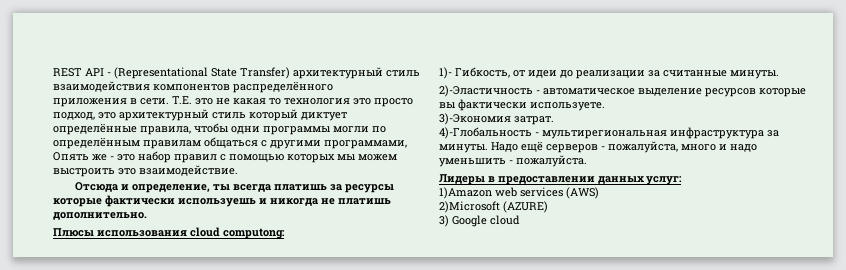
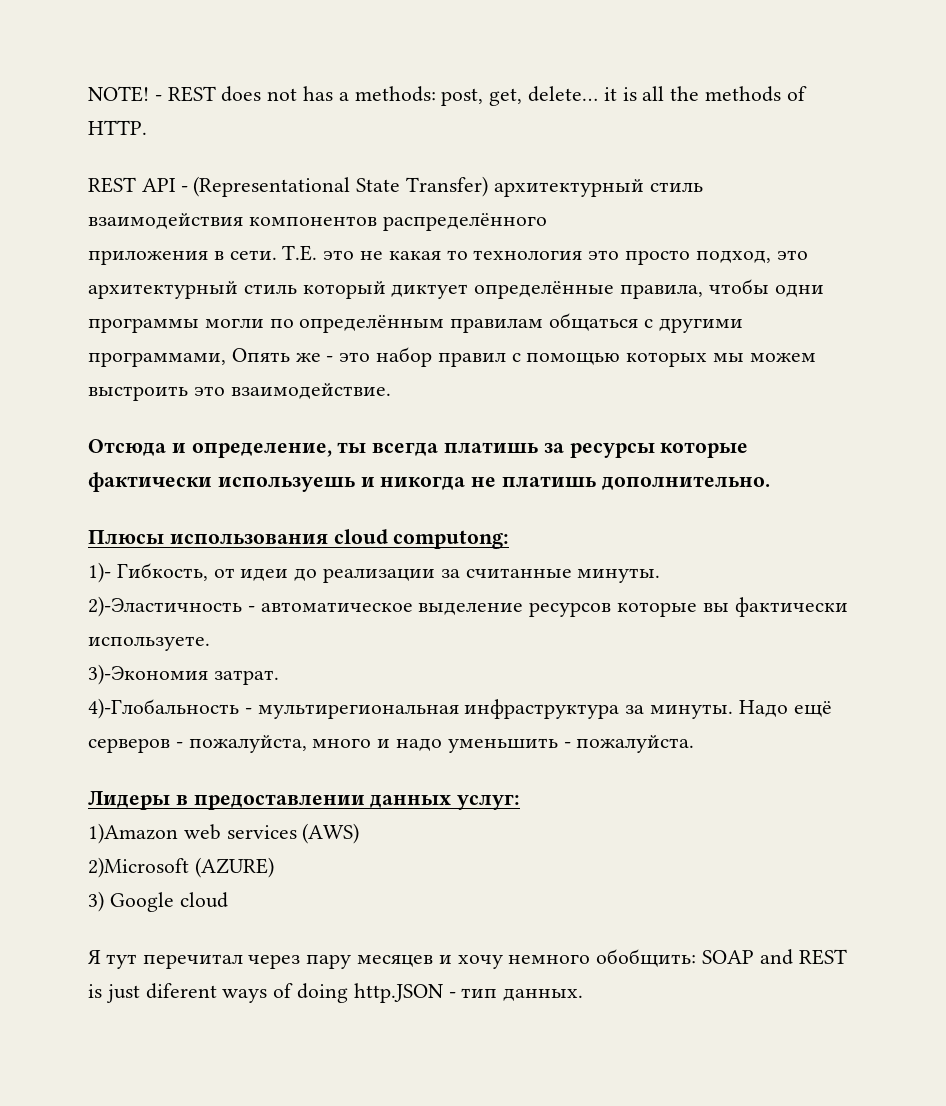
(53, 72) none -> [88,86,807,106] [88,120,147,135] NOTE! - REST does not has a methods: post, get, delete… it is all the methods of HTTP. //
(520, 220) none -> [88,949,847,969] [88,983,584,1003] // Я тут перечитал через пару месяцев и хочу немного обобщить: SOAP and REST is just diferent ways of doing http.JSON - тип данных.

